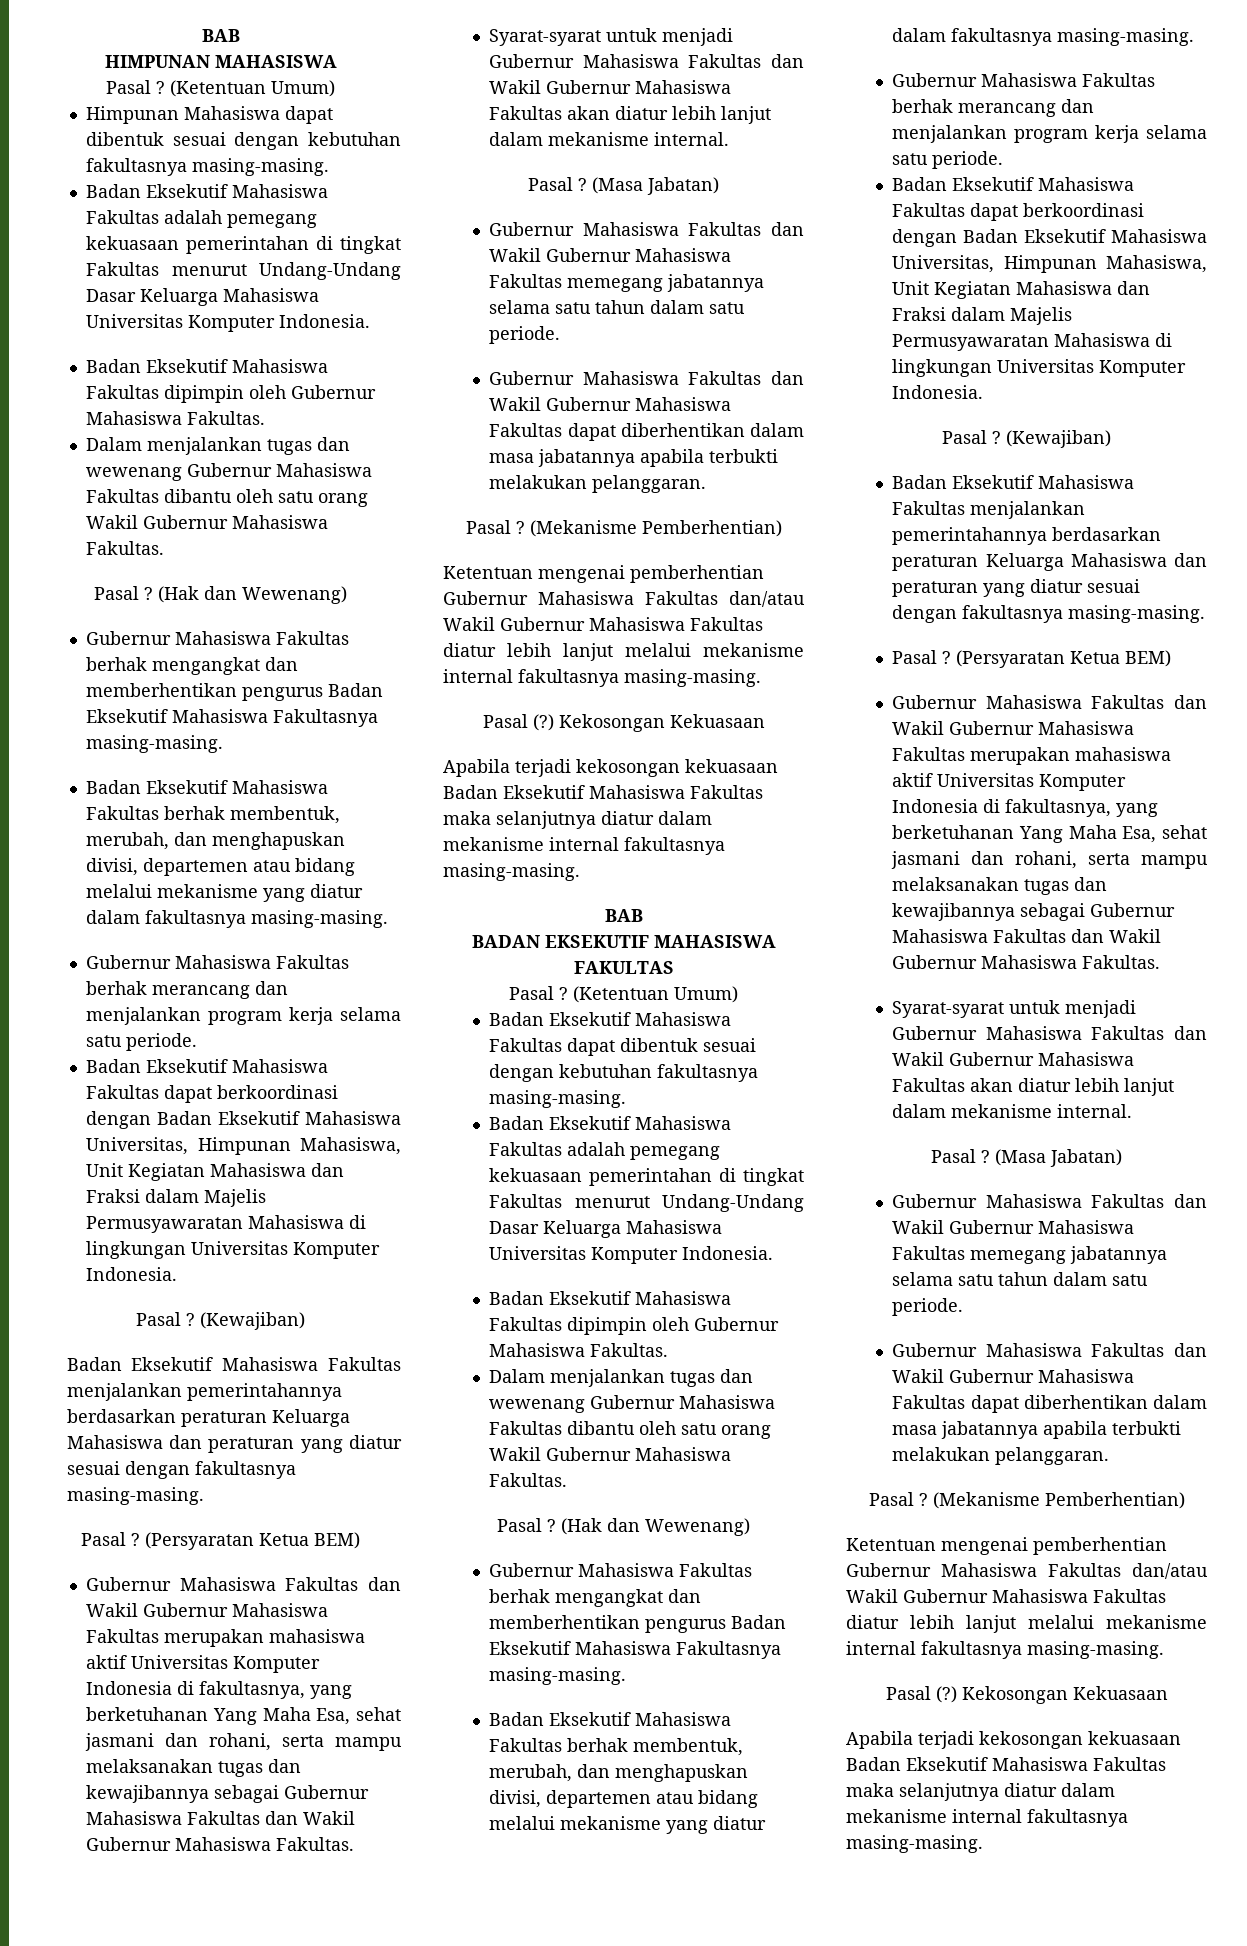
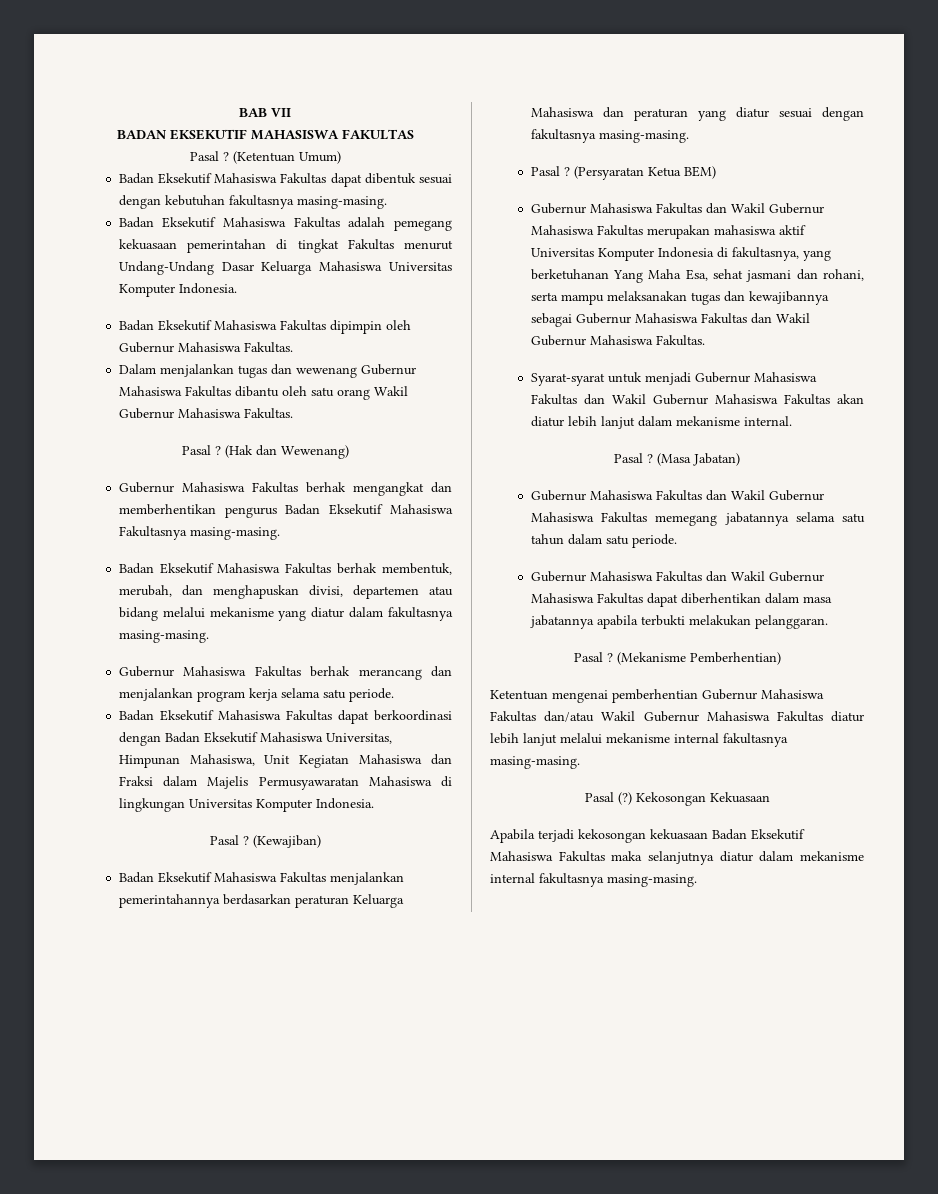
[201,29,240,42] [104,55,337,68] [106,80,335,97] [86,106,334,124] [86,132,401,150] [86,158,330,176] [86,184,329,198] [86,210,318,228] [86,236,401,254] [86,262,401,280] [86,288,320,306] [86,314,371,332] [86,359,329,373] [86,385,377,403] [86,411,266,425] [86,437,351,455] [86,463,373,481] [86,489,369,507] [86,515,329,529] [86,541,165,555] [94,586,347,604] [86,631,350,645] [86,657,299,675] [86,683,384,701] [86,709,379,727] [86,735,224,753] [86,780,329,794] [86,806,341,824] [86,832,346,850] [86,858,356,876] [86,884,364,902] [86,910,389,928] [86,955,350,969] [86,981,289,999] [86,1007,401,1025] [86,1033,198,1051] [86,1059,329,1073] [86,1085,339,1103] [86,1111,401,1129] [86,1137,401,1155] [86,1163,345,1181] [86,1189,267,1207] [86,1215,367,1233] [86,1241,381,1259] [86,1267,178,1281] [136,1312,305,1330] [66,1357,402,1371] [66,1383,342,1401] [66,1409,350,1427] [66,1435,402,1453] [66,1461,296,1479] [66,1487,204,1505] [81,1532,360,1550] [86,1577,401,1591] [86,1603,329,1617] [86,1629,366,1647] [86,1655,321,1673] [86,1681,353,1699] [86,1707,401,1725] [85,1733,402,1751] [86,1759,302,1777] [86,1785,370,1803] [86,1811,356,1825] [86,1837,355,1851] [489,28,734,46] [489,54,804,68] [489,80,732,94] [489,106,772,124] [489,132,730,146] [528,177,719,195] [489,222,804,236] [489,248,732,262] [489,274,765,292] [489,300,746,314] [489,326,561,344] [489,371,804,385] [489,397,732,411] [489,423,804,441] [489,449,779,467] [489,475,707,493] [465,520,782,537] [443,565,764,583] [443,591,805,607] [443,617,763,631] [443,643,804,661] [443,669,761,687] [482,714,765,732] [443,759,778,777] [443,785,763,799] [443,811,712,829] [443,837,725,855] [443,863,580,881] [604,909,643,922] BAB // HIMPUNAN MAHASISWA // Pasal ? (Ketentuan Umum) // Himpunan Mahasiswa dapat dibentuk sesuai dengan kebutuhan fakultasnya masing-masing. // Badan Eksekutif Mahasiswa Fakultas adalah pemegang kekuasaan pemerintahan di tingkat Fakultas menurut Undang-Undang Dasar Keluarga Mahasiswa Universitas Komputer Indonesia. // Badan Eksekutif Mahasiswa Fakultas dipimpin oleh Gubernur Mahasiswa Fakultas. // Dalam menjalankan tugas dan wewenang Gubernur Mahasiswa Fakultas dibantu oleh satu orang Wakil Gubernur Mahasiswa Fakultas. // Pasal ? (Hak dan Wewenang) // Gubernur Mahasiswa Fakultas berhak mengangkat dan memberhentikan pengurus Badan Eksekutif Mahasiswa Fakultasnya masing-masing. // Badan Eksekutif Mahasiswa Fakultas berhak membentuk, merubah, dan menghapuskan divisi, departemen atau bidang melalui mekanisme yang diatur dalam fakultasnya masing-masing. // Gubernur Mahasiswa Fakultas berhak merancang dan menjalankan program kerja selama satu periode. // Badan Eksekutif Mahasiswa Fakultas dapat berkoordinasi dengan Badan Eksekutif Mahasiswa Universitas, Himpunan Mahasiswa, Unit Kegiatan Mahasiswa dan Fraksi dalam Majelis Permusyawaratan Mahasiswa di lingkungan Universitas Komputer Indonesia. // Pasal ? (Kewajiban) // Badan Eksekutif Mahasiswa Fakultas menjalankan pemerintahannya berdasarkan peraturan Keluarga Mahasiswa dan peraturan yang diatur sesuai dengan fakultasnya masing-masing. // Pasal ? (Persyaratan Ketua BEM) // Gubernur Mahasiswa Fakultas dan Wakil Gubernur Mahasiswa Fakultas merupakan mahasiswa aktif Universitas Komputer Indonesia di fakultasnya, yang berketuhanan Yang Maha Esa, sehat jasmani dan rohani, serta mampu melaksanakan tugas dan kewajibannya sebagai Gubernur Mahasiswa Fakultas dan Wakil Gubernur Mahasiswa Fakultas. // Syarat-syarat untuk menjadi Gubernur Mahasiswa Fakultas dan Wakil Gubernur Mahasiswa Fakultas akan diatur lebih lanjut dalam mekanisme internal. // Pasal ? (Masa Jabatan) // Gubernur Mahasiswa Fakultas dan Wakil Gubernur Mahasiswa Fakultas memegang jabatannya selama satu tahun dalam satu periode. // Gubernur Mahasiswa Fakultas dan Wakil Gubernur Mahasiswa Fakultas dapat diberhentikan dalam masa jabatannya apabila terbukti melakukan pelanggaran. // Pasal ? (Mekanisme Pemberhentian) // Ketentuan mengenai pemberhentian Gubernur Mahasiswa Fakultas dan/atau Wakil Gubernur Mahasiswa Fakultas diatur lebih lanjut melalui mekanisme internal fakultasnya masing-masing. // Pasal (?) Kekosongan Kekuasaan // Apabila terjadi kekosongan kekuasaan Badan Eksekutif Mahasiswa Fakultas maka selanjutnya diatur dalam mekanisme internal fakultasnya masing-masing. // BAB -> [239,108,291,117] BAB VII

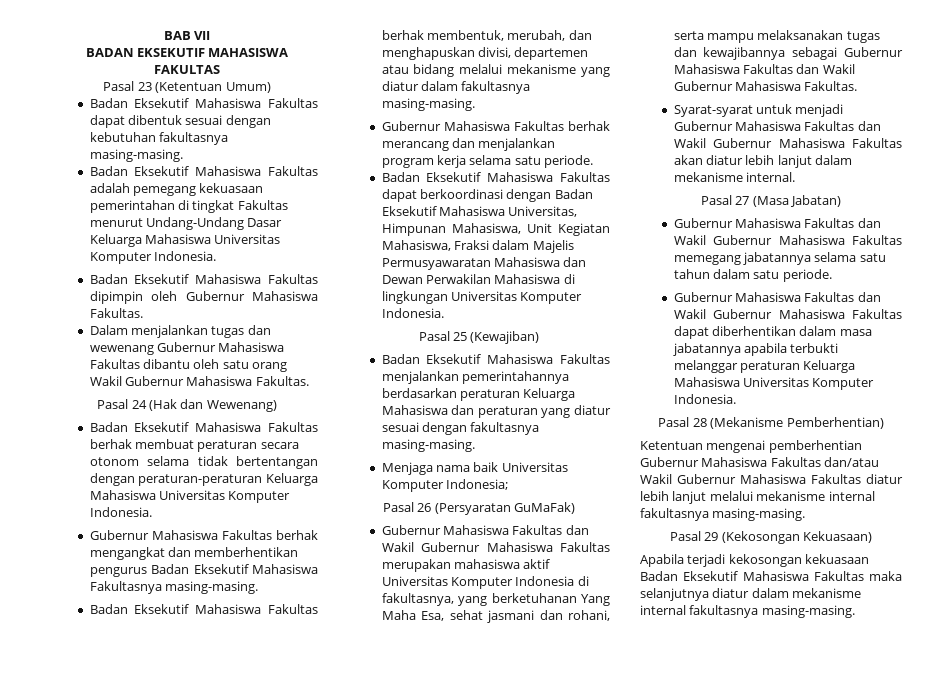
[222,152,229,161] ? -> [137,82,152,91] 23
[214,446,221,455] ? -> [131,400,147,409] 24
(349, 452) none -> [89,422,318,432] [89,439,299,452] [89,456,318,469] [89,473,318,486] [89,490,291,503] [89,507,152,517] // Badan Eksekutif Mahasiswa Fakultas berhak membuat peraturan secara otonom selama tidak bertentangan dengan peraturan-peraturan Keluarga Mahasiswa Universitas Komputer Indonesia.
[359,754,452,765] Mahasiswa dan -> [381,240,451,251] Mahasiswa,
(432, 781) none -> [563,257,587,267] [381,274,561,284] dan Dewan Perwakilan Mahasiswa
[242,836,249,845] ? -> [453,332,467,341] 25
[530,166,716,180] Pasal ? (Persyaratan Ketua BEM) -> [381,462,568,475] [381,479,508,492] [382,502,576,515] Menjaga nama baik Universitas Komputer Indonesia; // Pasal 26 (Persyaratan GuMaFak)
[647,454,653,463] ? -> [735,196,750,205] 27
[688,615,828,629] [573,652,613,662] melakukan pelanggaran. // Pasal ? -> [673,360,856,373] [673,377,875,390] [673,394,736,404] [658,417,707,427] melanggar peraturan Keluarga Mahasiswa Universitas Komputer Indonesia. // Pasal 28
[617,792,770,806] (?) Kekosongan Kekuasaan -> [704,531,873,544] 29 (Kekosongan Kekuasaan)

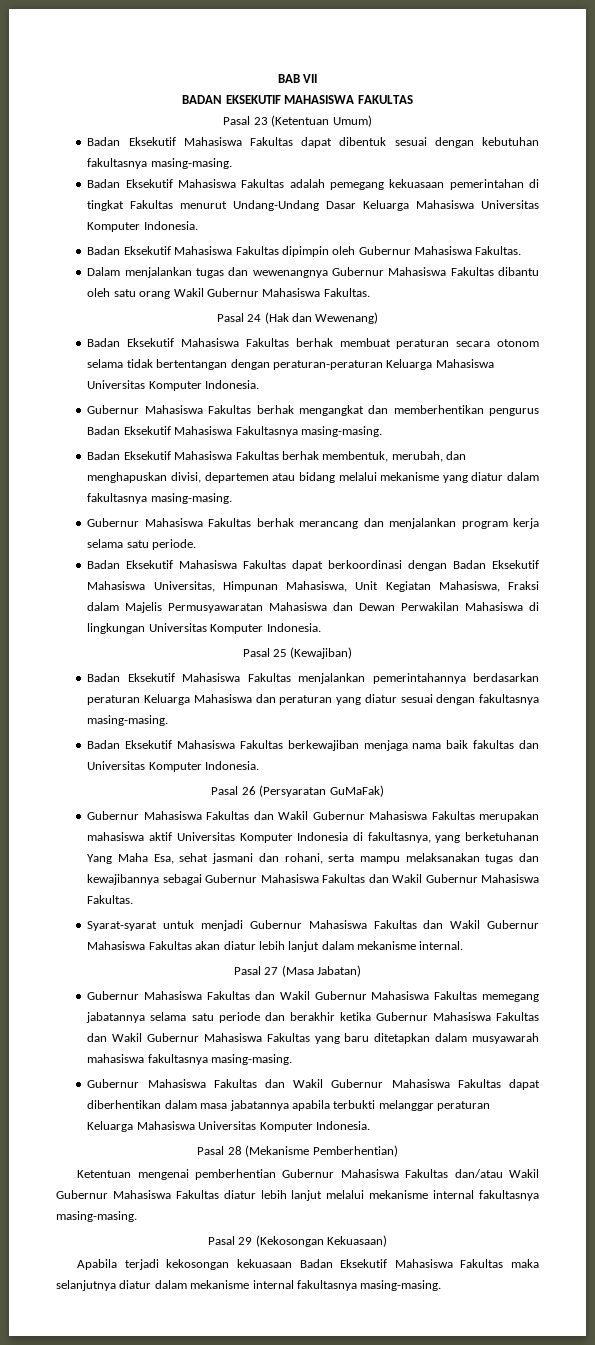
[89,345,154,355] wewenang -> [252,270,328,278] wewenangnya
[381,462,568,475] [381,479,508,492] Menjaga nama baik Universitas Komputer Indonesia; -> [87,740,540,751] [87,761,260,772] Badan Eksekutif Mahasiswa Fakultas berkewajiban menjaga nama baik fakultas dan Universitas Komputer Indonesia.
[673,269,832,282] tahun dalam satu periode. -> [218,1012,539,1023] [87,1033,540,1044] [87,1054,293,1065] periode dan berakhir ketika Gubernur Mahasiswa Fakultas dan Wakil Gubernur Mahasiswa Fakultas yang baru ditetapkan dalam musyawarah mahasiswa fakultasnya masing-masing.

